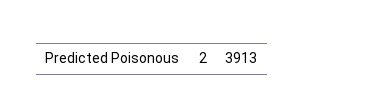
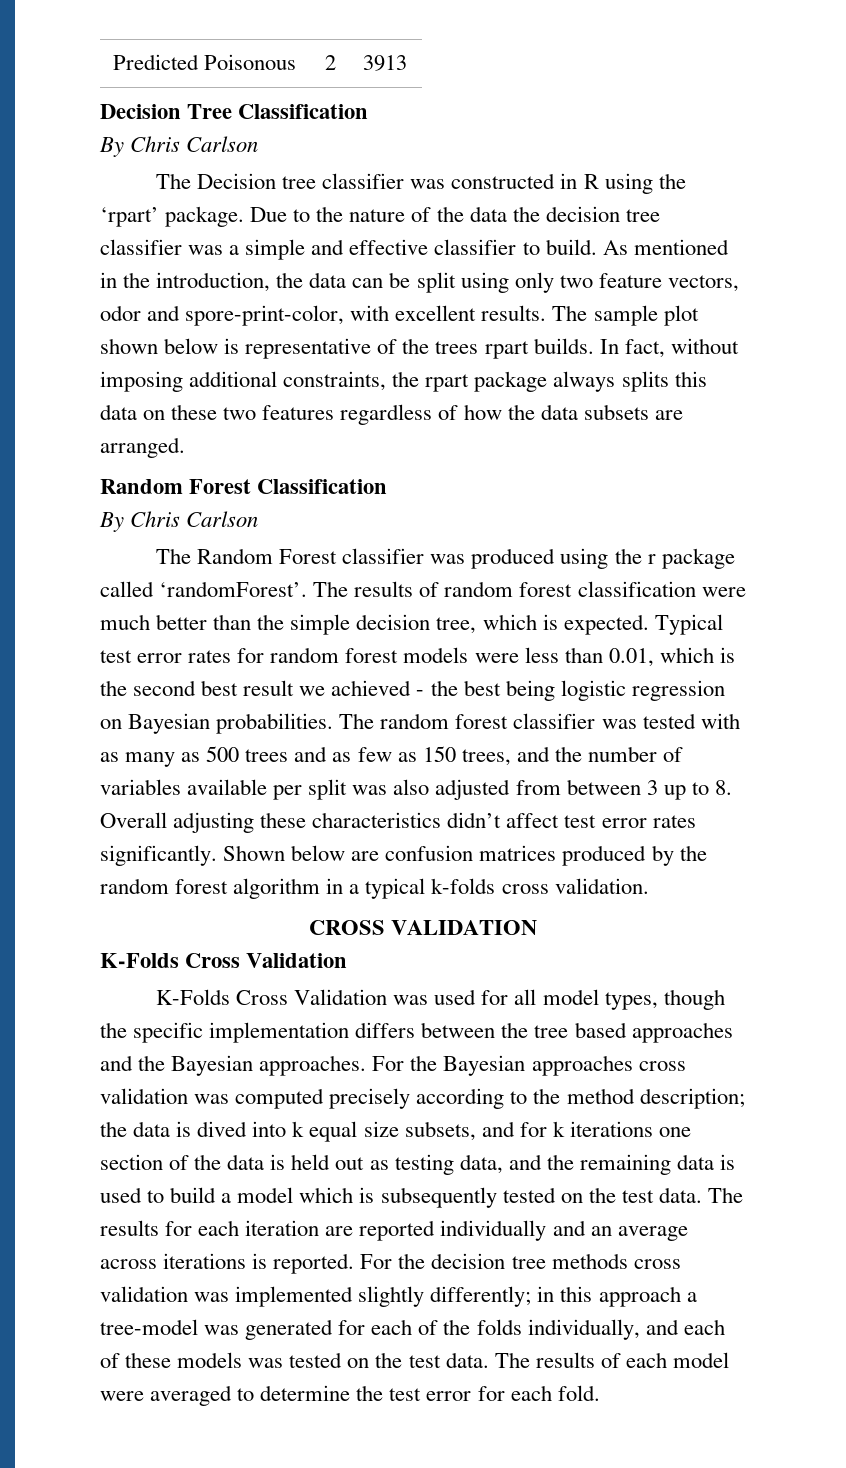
(257, 57) none -> [100,104,369,119] [99,136,259,157] [156,173,686,194] [100,206,660,227] [100,239,729,260] [100,272,739,293] [100,305,699,326] [100,338,739,359] [100,371,707,392] [100,404,683,425] [100,437,185,458] [100,479,388,494] [99,511,259,532] [156,548,735,569] [100,581,746,597] [100,614,723,635] [100,647,735,667] [100,680,725,701] [100,713,740,734] [100,746,684,767] [100,779,732,800] [100,812,696,833] [100,845,707,866] [100,878,649,899] [308,920,538,935] [100,953,348,968] [156,989,725,1010] [100,1022,733,1043] [100,1055,686,1076] [100,1088,745,1109] [100,1121,691,1142] [100,1154,736,1175] [100,1187,743,1208] [100,1220,688,1241] [100,1253,681,1274] [100,1286,697,1307] [100,1319,725,1340] [100,1352,729,1368] [100,1385,600,1406] // Decision Tree Classification // By Chris Carlson // The Decision tree classifier was constructed in R using the ‘rpart’ package. Due to the nature of the data the decision tree classifier was a simple and effective classifier to build. As mentioned in the introduction, the data can be split using only two feature vectors, odor and spore-print-color, with excellent results. The sample plot shown below is representative of the trees rpart builds. In fact, without imposing additional constraints, the rpart package always splits this data on these two features regardless of how the data subsets are arranged. // Random Forest Classification // By Chris Carlson // The Random Forest classifier was produced using the r package called ‘randomForest’. The results of random forest classification were much better than the simple decision tree, which is expected. Typical test error rates for random forest models were less than 0.01, which is the second best result we achieved - the best being logistic regression on Bayesian probabilities. The random forest classifier was tested with as many as 500 trees and as few as 150 trees, and the number of variables available per split was also adjusted from between 3 up to 8. Overall adjusting these characteristics didn’t affect test error rates significantly. Shown below are confusion matrices produced by the random forest algorithm in a typical k-folds cross validation. // CROSS VALIDATION // K-Folds Cross Validation // K-Folds Cross Validation was used for all model types, though the specific implementation differs between the tree based approaches and the Bayesian approaches. For the Bayesian approaches cross validation was computed precisely according to the method description; the data is dived into k equal size subsets, and for k iterations one section of the data is held out as testing data, and the remaining data is used to build a model which is subsequently tested on the test data. The results for each iteration are reported individually and an average across iterations is reported. For the decision tree methods cross validation was implemented slightly differently; in this approach a tree-model was generated for each of the folds individually, and each of these models was tested on the test data. The results of each model were averaged to determine the test error for each fold.

